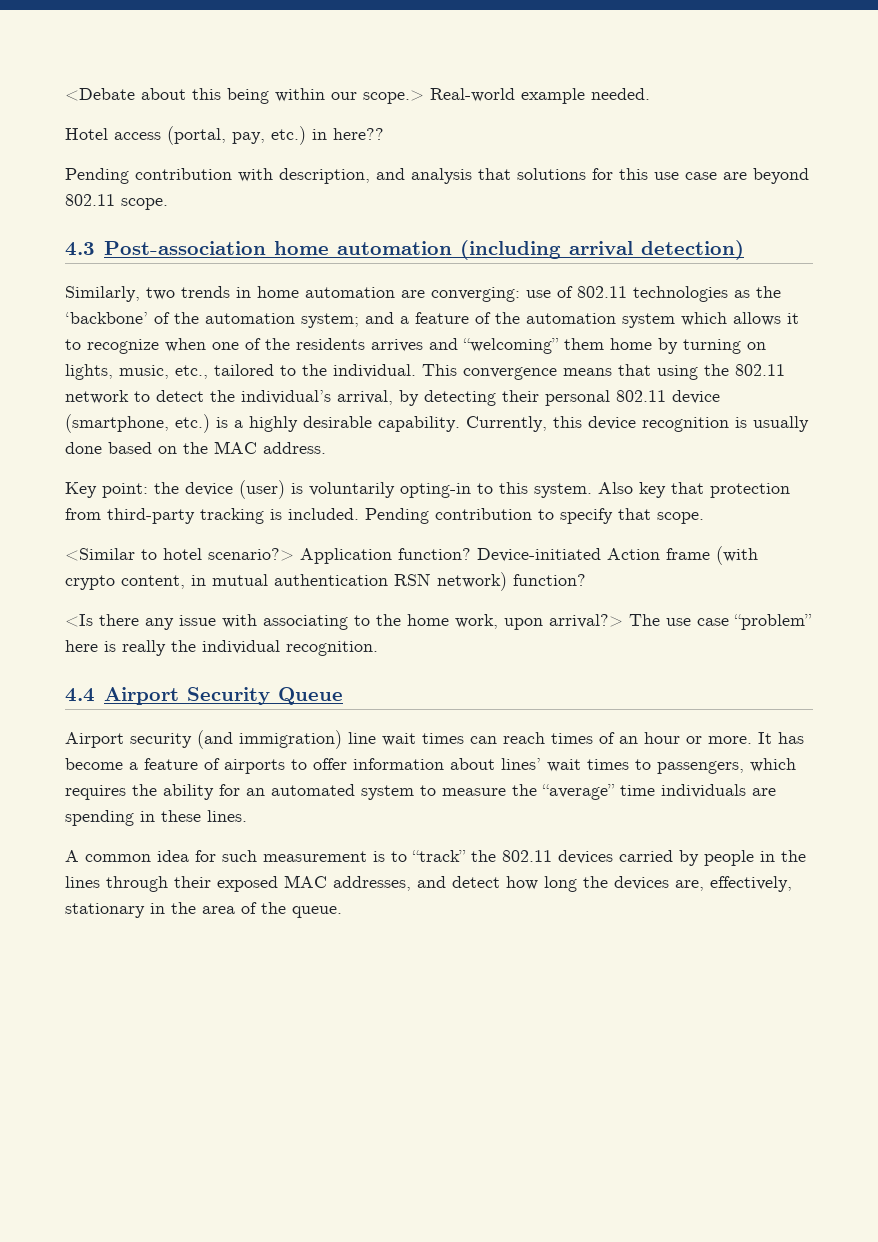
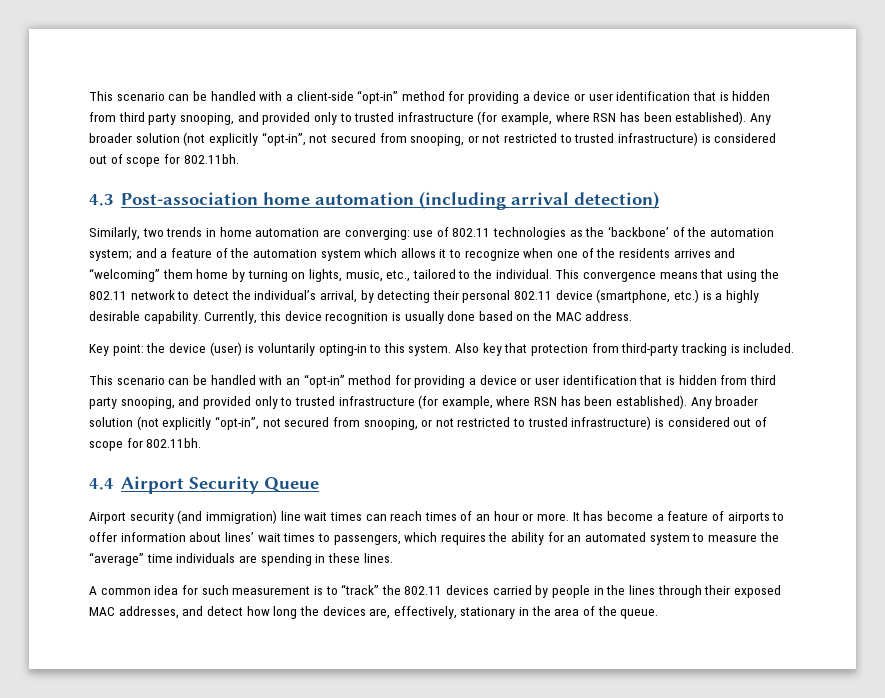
[65,88,650,104] [65,126,384,145] [65,168,809,184] [65,194,168,210] <Debate about this being within our scope.> Real-world example needed. // Hotel access (portal, pay, etc.) in here?? // Pending contribution with description, and analysis that solutions for this use case are beyond 802.11 scope. -> [89,90,771,104] [89,111,771,125] [89,132,777,146] [89,154,239,167] This scenario can be handled with a client-side “opt-in” method for providing a device or user identification that is hidden from third party snooping, and provided only to trusted infrastructure (for example, where RSN has been established). Any broader solution (not explicitly “opt-in”, not secured from snooping, or not restricted to trusted infrastructure) is considered out of scope for 802.11bh.
[365,508,704,524] [65,546,758,565] [65,572,586,591] [65,614,812,630] [65,640,378,656] Pending contribution to specify that scope. // <Similar to hotel scenario?> Application function? Device-initiated Action frame (with crypto content, in mutual authentication RSN network) function? // <Is there any issue with associating to the home work, upon arrival?> The use case “problem” here is really the individual recognition. -> [89,374,776,388] [89,395,759,409] [89,416,767,430] [89,438,202,451] // This scenario can be handled with an “opt-in” method for providing a device or user identification that is hidden from third party snooping, and provided only to trusted infrastructure (for example, where RSN has been established). Any broader solution (not explicitly “opt-in”, not secured from snooping, or not restricted to trusted infrastructure) is considered out of scope for 802.11bh.

